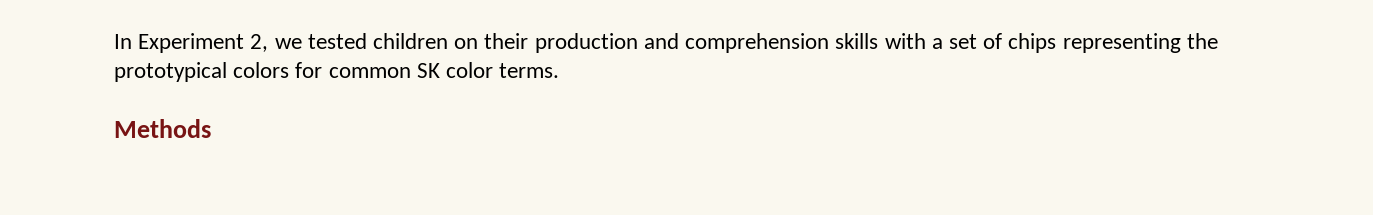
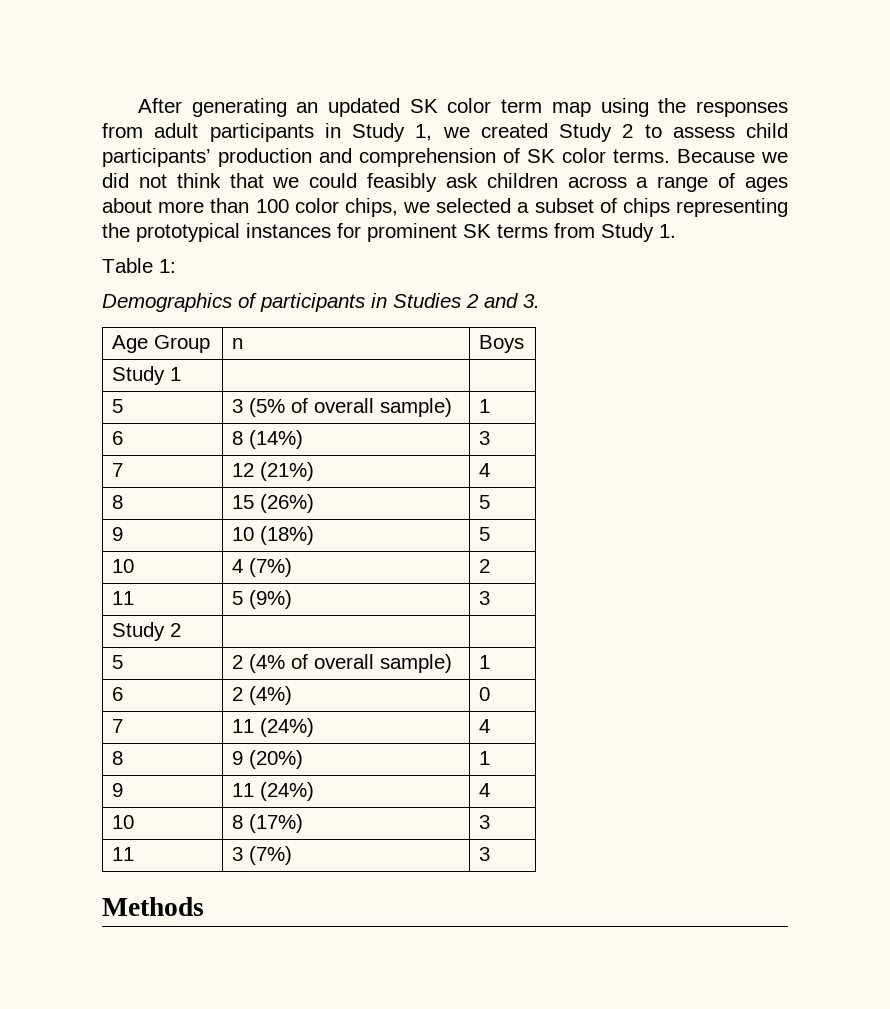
[114,33,977,53] In Experiment 2, we tested children on their production and comprehension skills with a set -> [137,98,788,117] [102,123,788,142] [102,148,788,167] [102,173,788,192] [102,198,594,217] After generating an updated SK color term map using the responses from adult participants in Study 1, we created Study 2 to assess child participants’ production and comprehension of SK color terms. Because we did not think that we could feasibly ask children across a range of ages about more than 100 color chips, we selected a subset
[233,62,560,78] colors for common SK color terms. -> [246,223,676,242] [102,258,176,273] [102,293,540,312] [112,335,211,353] [232,338,244,349] [479,335,525,353] [112,366,182,385] [112,399,124,413] [232,398,453,417] [479,399,491,413] [112,431,124,445] [232,430,304,449] [479,431,491,445] [112,463,124,477] [232,462,315,481] [479,463,491,477] [112,495,124,509] [232,494,315,513] [479,495,491,509] [112,527,124,541] [232,526,315,545] [479,527,491,541] [112,559,135,573] [232,558,293,577] [479,559,491,573] [112,591,135,605] [232,590,293,609] [479,591,491,605] [112,622,182,641] [112,655,124,669] [232,654,453,673] [479,655,491,669] [112,687,124,701] [232,686,293,705] [479,687,491,701] [112,719,124,733] [232,718,315,737] [479,719,491,733] [112,751,124,765] [232,750,304,769] [479,751,491,765] [112,783,124,797] [232,782,315,801] [479,783,491,797] [112,815,135,829] [232,814,304,833] [479,815,491,829] [112,847,135,861] [232,846,293,865] [479,847,491,861] instances for prominent SK terms from Study 1. // Table 1: // Demographics of participants in Studies 2 and 3. // Age Group | n | Boys // Study 1 | | // 5 | 3 (5% of overall sample) | 1 // 6 | 8 (14%) | 3 // 7 | 12 (21%) | 4 // 8 | 15 (26%) | 5 // 9 | 10 (18%) | 5 // 10 | 4 (7%) | 2 // 11 | 5 (9%) | 3 // Study 2 | | // 5 | 2 (4% of overall sample) | 1 // 6 | 2 (4%) | 0 // 7 | 11 (24%) | 4 // 8 | 9 (20%) | 1 // 9 | 11 (24%) | 4 // 10 | 8 (17%) | 3 // 11 | 3 (7%) | 3

